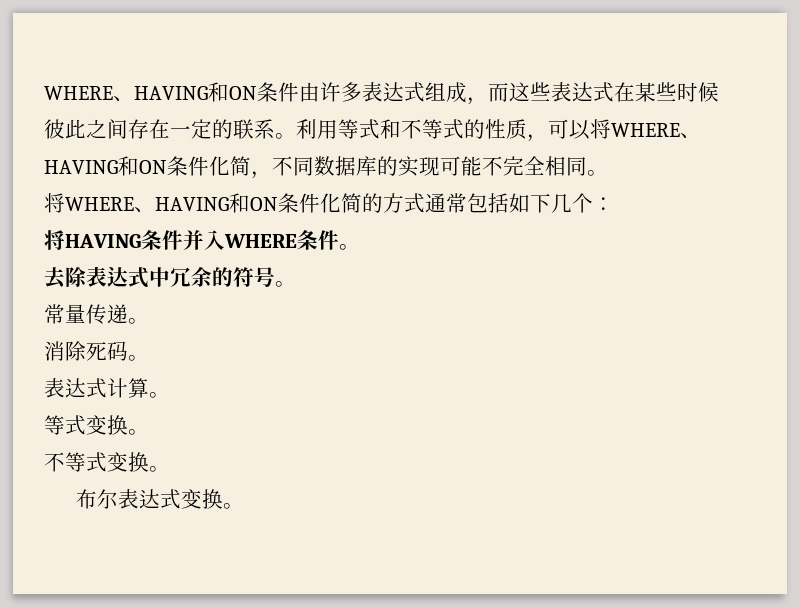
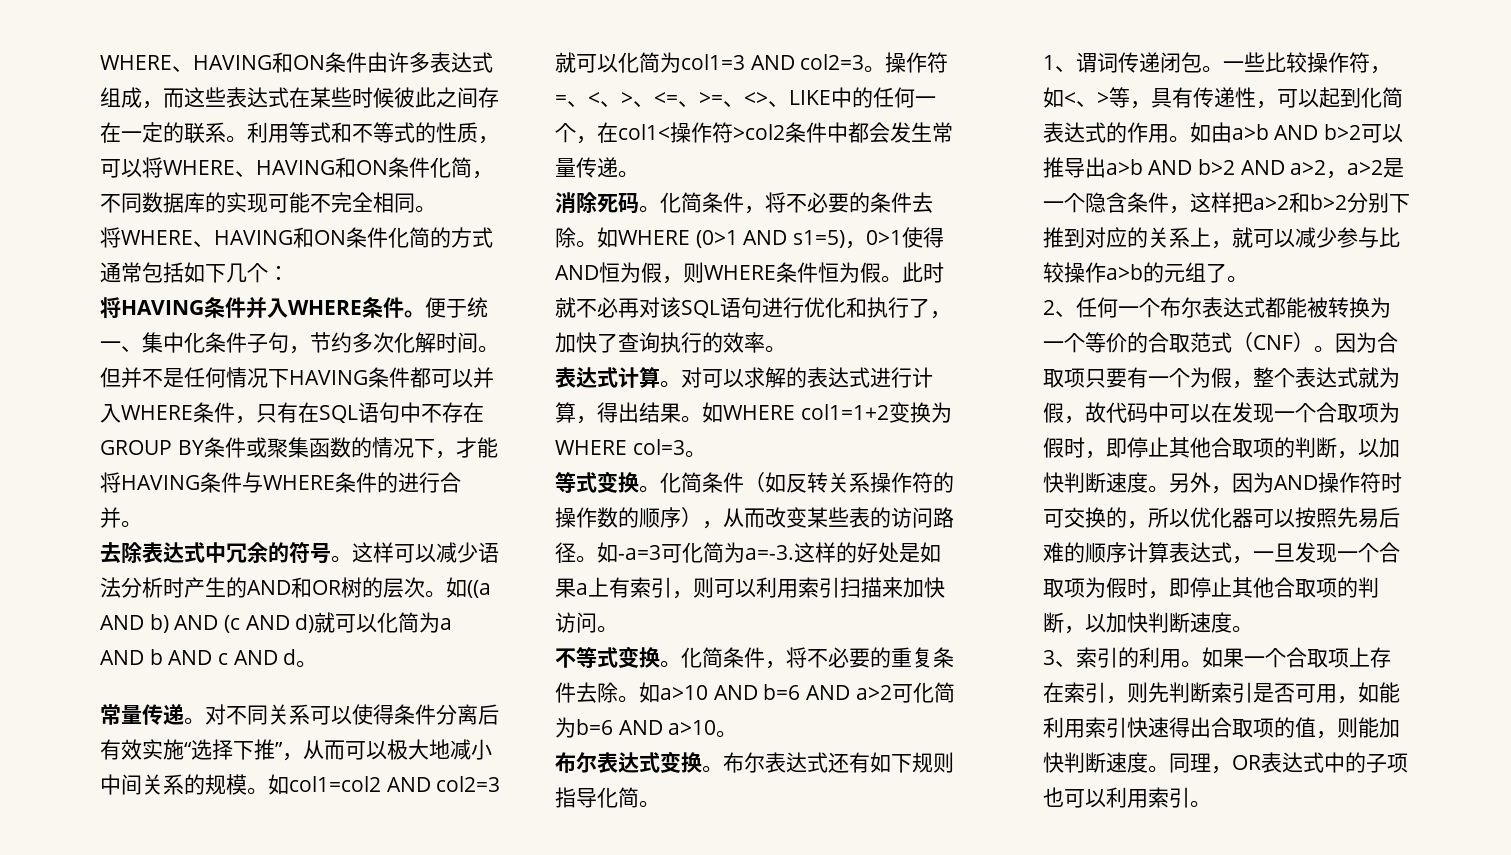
(360, 247) none -> [424,297,488,318] [100,332,499,354] [100,367,494,388] [100,402,484,424] [100,437,498,459] [100,472,461,493] [100,507,142,528] 便于统一、集中化条件子句，节约多次化解时间。但并不是任何情况下HAVING条件都可以并入WHERE条件，只有在SQL语句中不存在GROUP BY条件或聚集函数的情况下，才能将HAVING条件与WHERE条件的进行合并。
[44,304,149,324] [44,341,149,361] [44,378,170,398] [44,415,149,435] [44,452,170,472] [75,489,223,509] // 常量传递。 // 消除死码。 // 表达式计算。 // 等式变换。 // 不等式变换。 // 布尔表达式变换 -> [352,542,499,563] [100,577,491,598] [100,612,453,633] [100,649,318,668] [100,704,499,725] [100,739,492,761] [100,774,501,795] [555,52,949,73] [555,87,936,108] [555,122,953,144] [555,157,639,178] [555,192,933,214] [555,227,945,249] [555,262,944,284] [555,297,951,319] [555,332,786,353] [555,367,933,388] [555,402,952,424] [555,439,706,458] [555,471,954,493] [555,507,954,529] [555,542,941,563] [555,577,945,599] [555,612,618,633] [555,646,954,669] [555,682,955,703] [555,717,738,738] [555,751,954,773] [555,787,660,808] [1042,52,1391,74] [1042,87,1403,109] [1042,122,1403,143] [1042,157,1405,179] [1042,192,1410,214] [1042,227,1400,249] [1042,262,1248,283] [1042,297,1391,318] [1042,332,1398,353] [1042,367,1400,389] [1042,402,1400,424] [1042,437,1400,459] [1042,472,1402,494] [1042,507,1400,529] [1042,542,1400,564] [1042,577,1379,599] [1042,612,1253,634] [1042,647,1391,668] [1042,682,1400,704] [1042,717,1400,739] [1042,752,1408,774] [1042,787,1190,808] 这样可以减少语法分析时产生的AND和OR树的层次。如((a AND b) AND (c AND d)就可以化简为a AND b AND c AND d。 // 常量传递。对不同关系可以使得条件分离后有效实施“选择下推”，从而可以极大地减小中间关系的规模。如col1=col2 AND col2=3就可以化简为col1=3 AND col2=3。操作符=、<、>、<=、>=、<>、LIKE中的任何一个，在col1<操作符>col2条件中都会发生常量传递。 // 消除死码。化简条件，将不必要的条件去除。如WHERE (0>1 AND s1=5)，0>1使得AND恒为假，则WHERE条件恒为假。此时就不必再对该SQL语句进行优化和执行了，加快了查询执行的效率。 // 表达式计算。对可以求解的表达式进行计算，得出结果。如WHERE col1=1+2变换为WHERE col=3。 // 等式变换。化简条件（如反转关系操作符的操作数的顺序），从而改变某些表的访问路径。如-a=3可化简为a=-3.这样的好处是如果a上有索引，则可以利用索引扫描来加快访问。 // 不等式变换。化简条件，将不必要的重复条件去除。如a>10 AND b=6 AND a>2可化简为b=6 AND a>10。 // 布尔表达式变换。布尔表达式还有如下规则指导化简。 // 1、谓词传递闭包。一些比较操作符，如<、>等，具有传递性，可以起到化简表达式的作用。如由a>b AND b>2可以推导出a>b AND b>2 AND a>2，a>2是一个隐含条件，这样把a>2和b>2分别下推到对应的关系上，就可以减少参与比较操作a>b的元组了。 // 2、任何一个布尔表达式都能被转换为一个等价的合取范式（CNF）。因为合取项只要有一个为假，整个表达式就为假，故代码中可以在发现一个合取项为假时，即停止其他合取项的判断，以加快判断速度。另外，因为AND操作符时可交换的，所以优化器可以按照先易后难的顺序计算表达式，一旦发现一个合取项为假时，即停止其他合取项的判断，以加快判断速度。 // 3、索引的利用。如果一个合取项上存在索引，则先判断索引是否可用，如能利用索引快速得出合取项的值，则能加快判断速度。同理，OR表达式中的子项也可以利用索引

